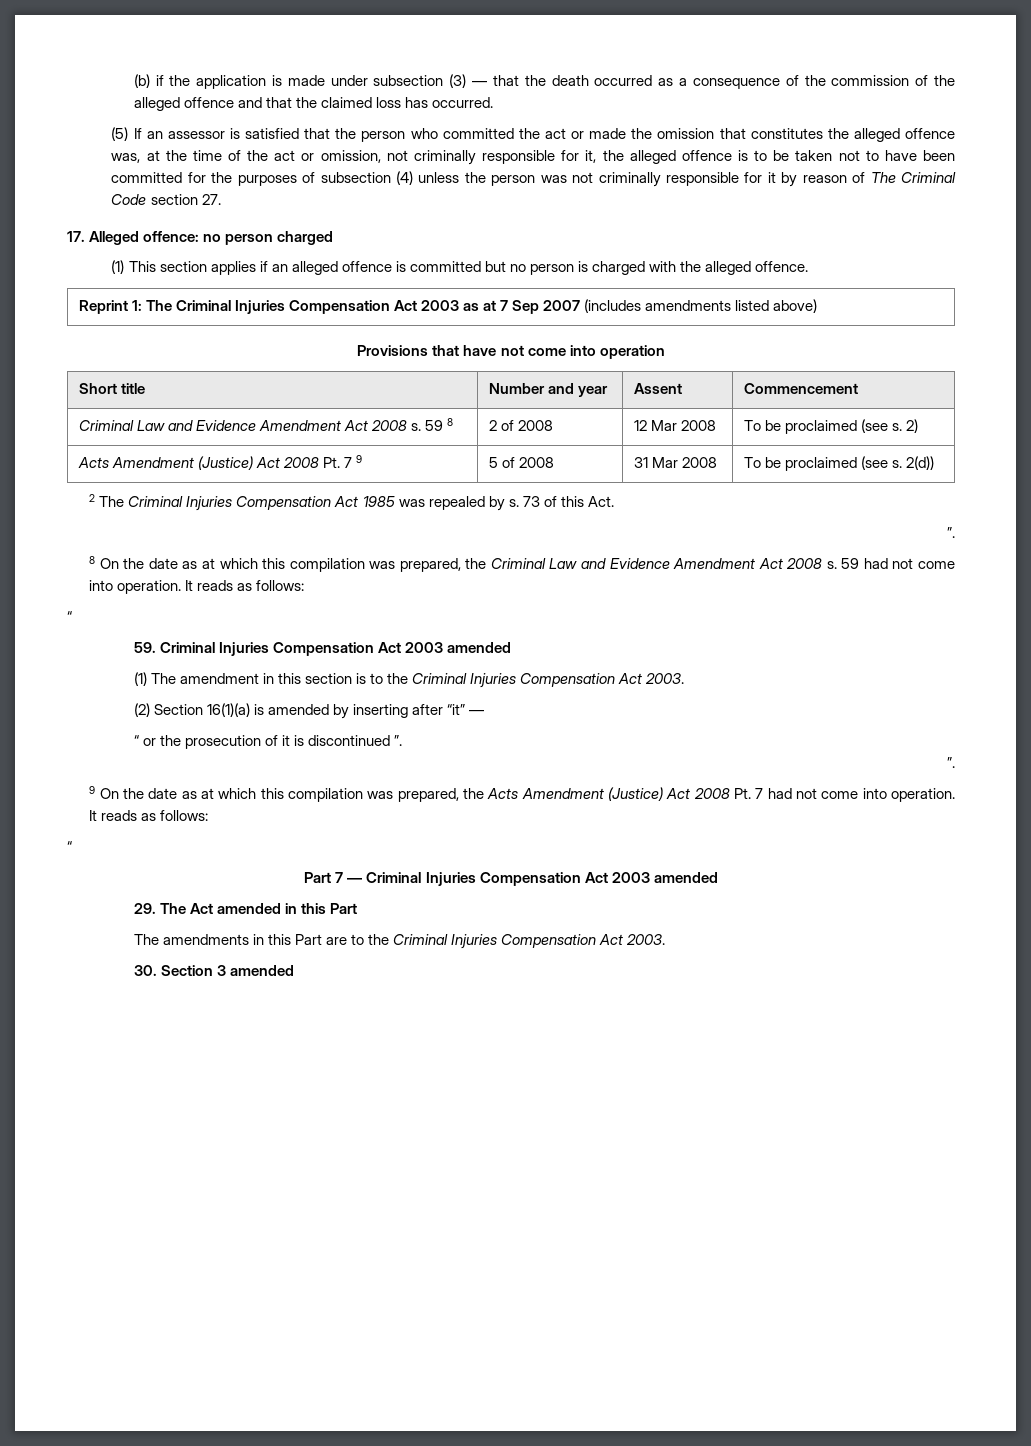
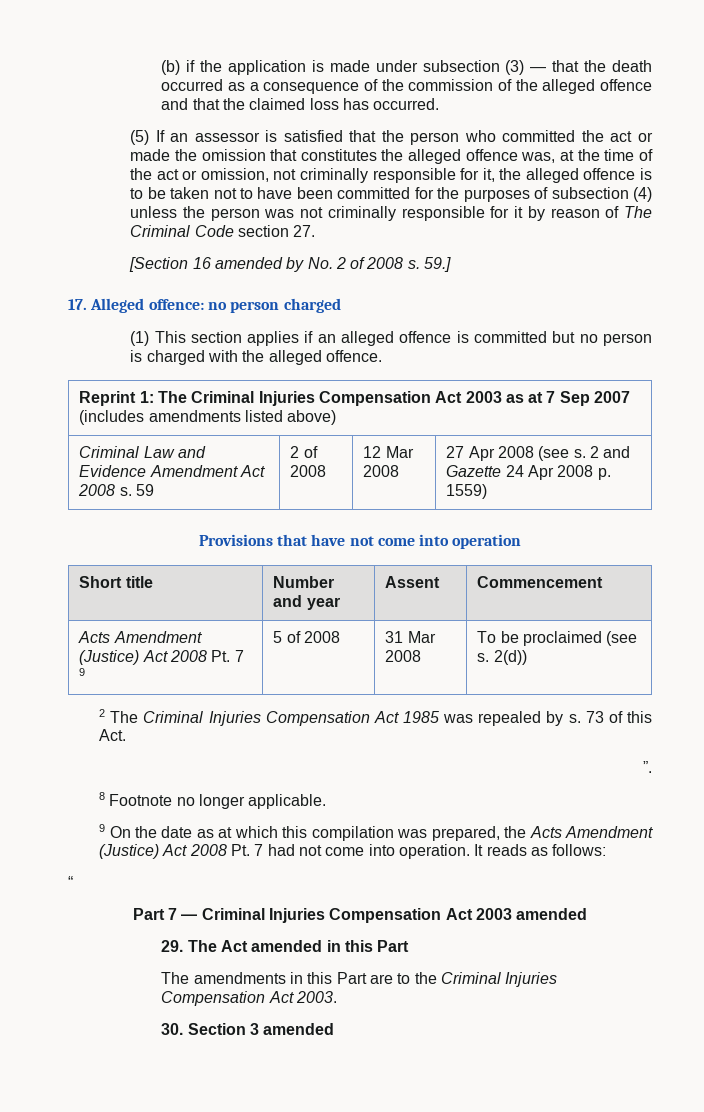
(221, 199) none -> [129,257,452,272] // [Section 16 amended by No. 2 of 2008 s. 59.]
(818, 306) none -> [79,446,206,458] [79,465,265,477] [78,484,154,496] [290,446,318,458] [290,465,327,477] [363,446,414,458] [363,465,400,477] [446,446,631,461] [446,465,611,480] [446,484,488,499] // Criminal Law and Evidence Amendment Act 2008 s. 59 | 2 of 2008 | 12 Mar 2008 | 27 Apr 2008 (see s. 2 and Gazette 24 Apr 2008 p. 1559)
[78,418,454,431] [488,420,553,431] [633,420,716,431] [743,419,918,434] // Criminal Law and Evidence Amendment Act 2008 s. 59 8 | 2 of 2008 | 12 Mar 2008 | To be proclaimed (see s. 2) -> (604, 582) none
[99,558,956,572] [89,580,305,594] [67,611,72,622] [133,642,511,656] [133,672,685,688] [133,703,485,719] [133,735,403,749] [947,757,955,768] On the date as at which this compilation was prepared, the Criminal Law and Evidence Amendment Act 2008 s. 59 had not come into operation. It reads as follows: // “ // 59. Criminal Injuries Compensation Act 2003 amended // (1) The amendment in this section is to the Criminal Injuries Compensation Act 2003. // (2) Section 16(1)(a) is amended by inserting after “it” — // “ or the prosecution of it is discontinued ”. // ”. -> [109,794,327,809] Footnote no longer applicable.

